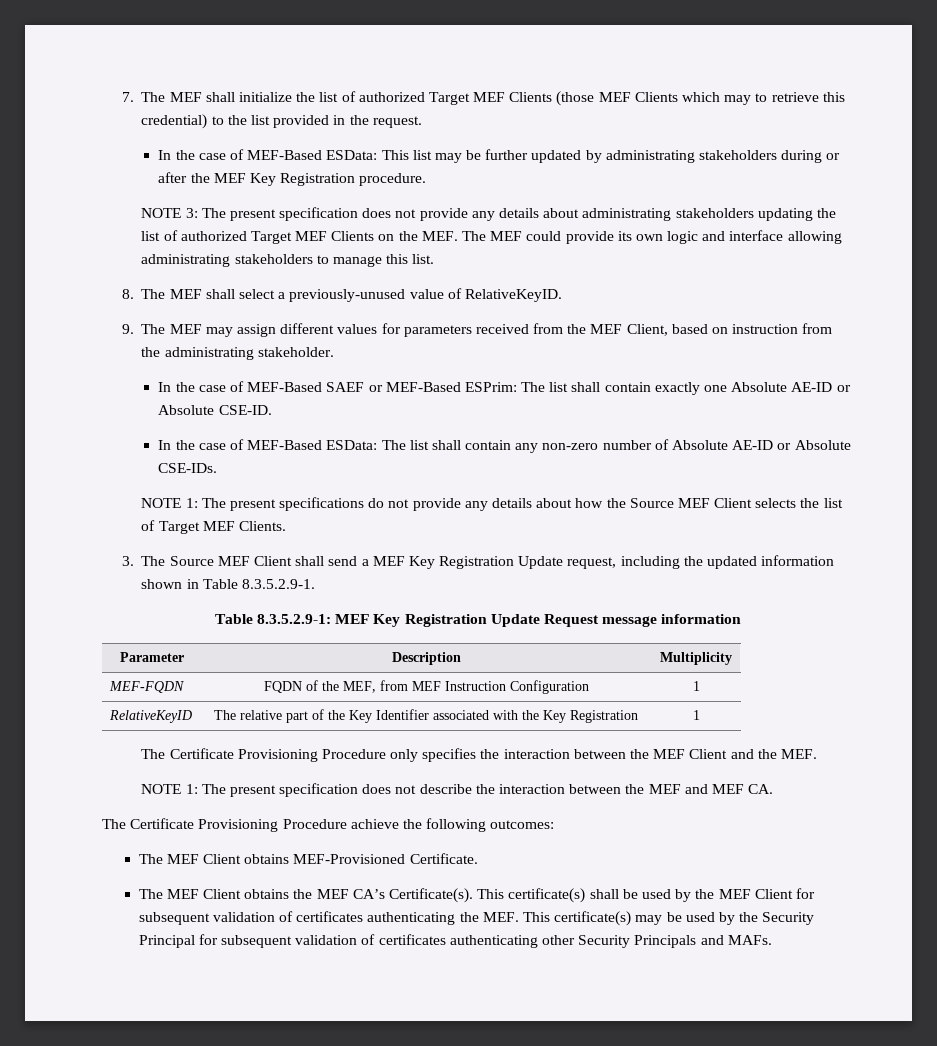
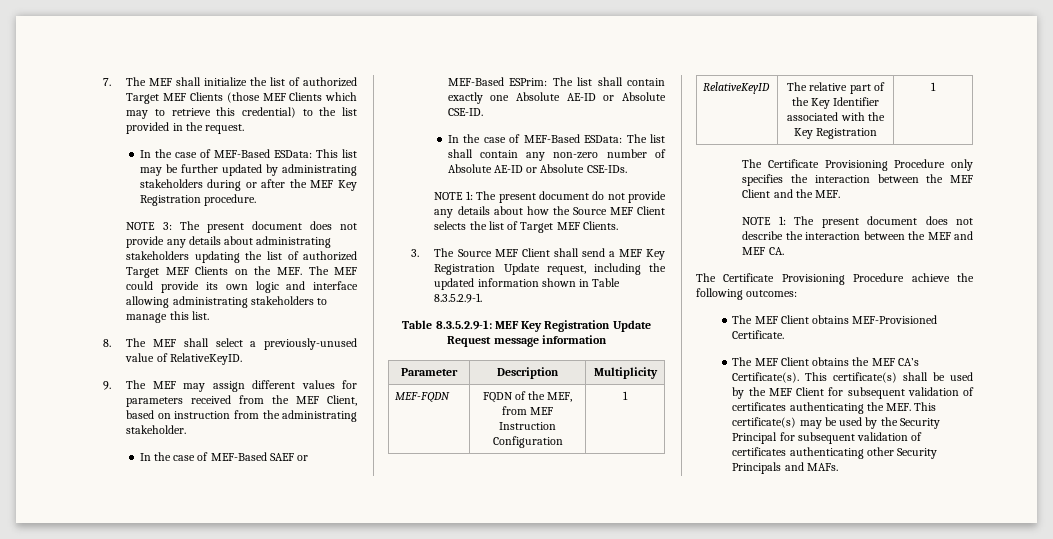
[279,207,359,221] specification -> [251,221,302,230] document
[279,497,365,511] specifications -> [538,191,589,200] document
[279,783,359,797] specification -> [867,216,918,225] document

